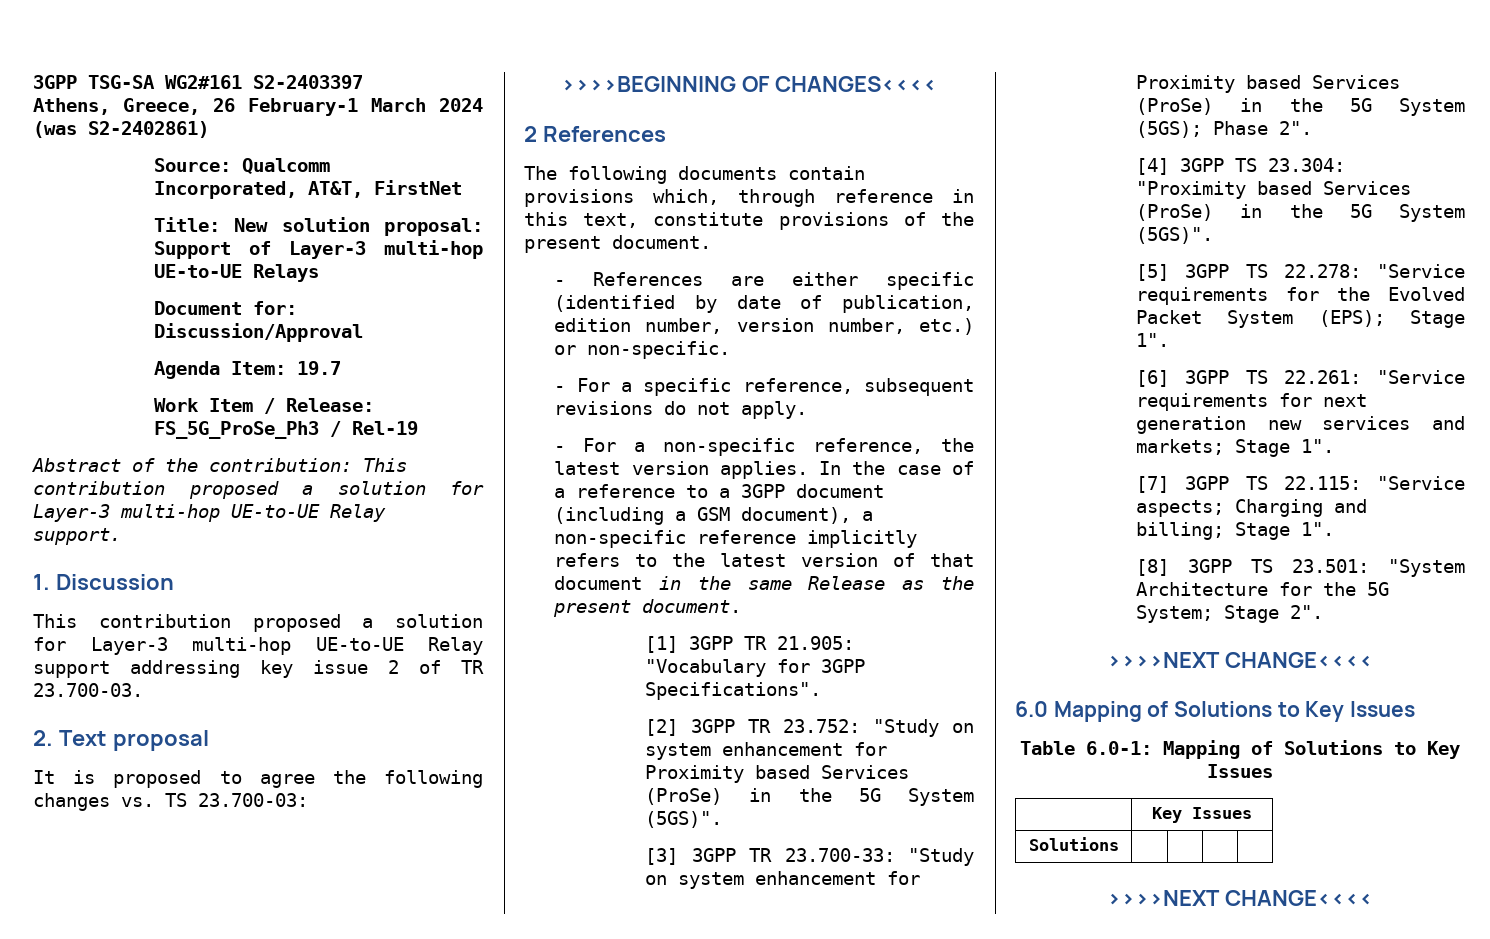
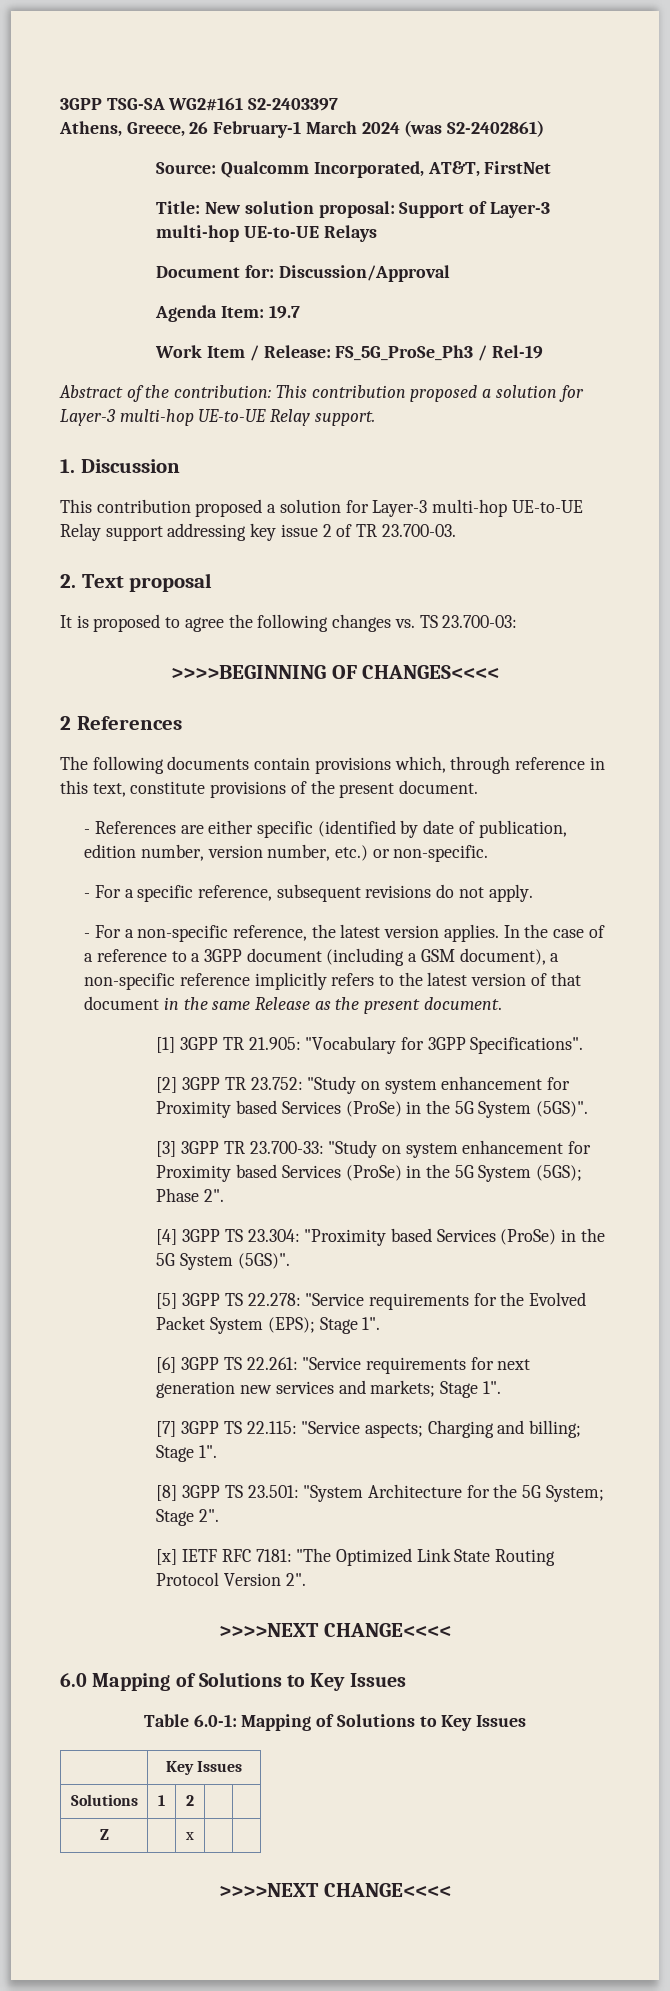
(1324, 612) none -> [156,1548,556,1566] [156,1572,306,1586] // [x] IETF RFC 7181: "The Optimized Link State Routing Protocol Version 2".
(1119, 844) | -> [158,1795,165,1806] [186,1795,194,1806] [99,1829,109,1840] [185,1832,194,1840] 1 | 2 | | // Z | | x

